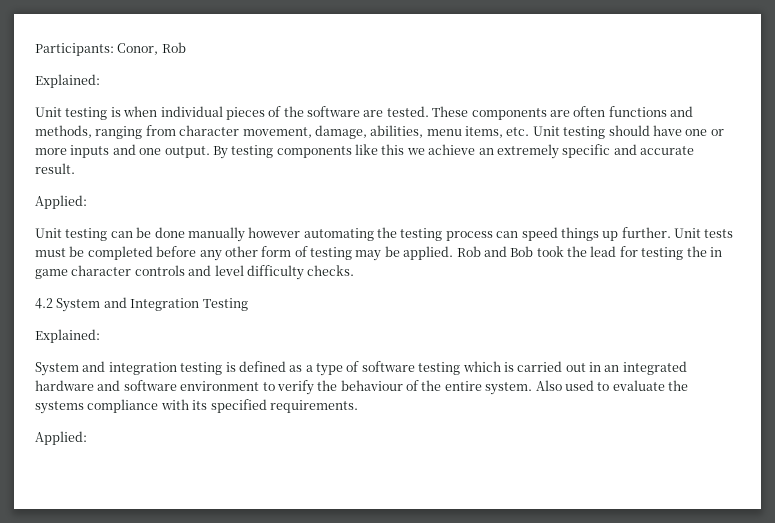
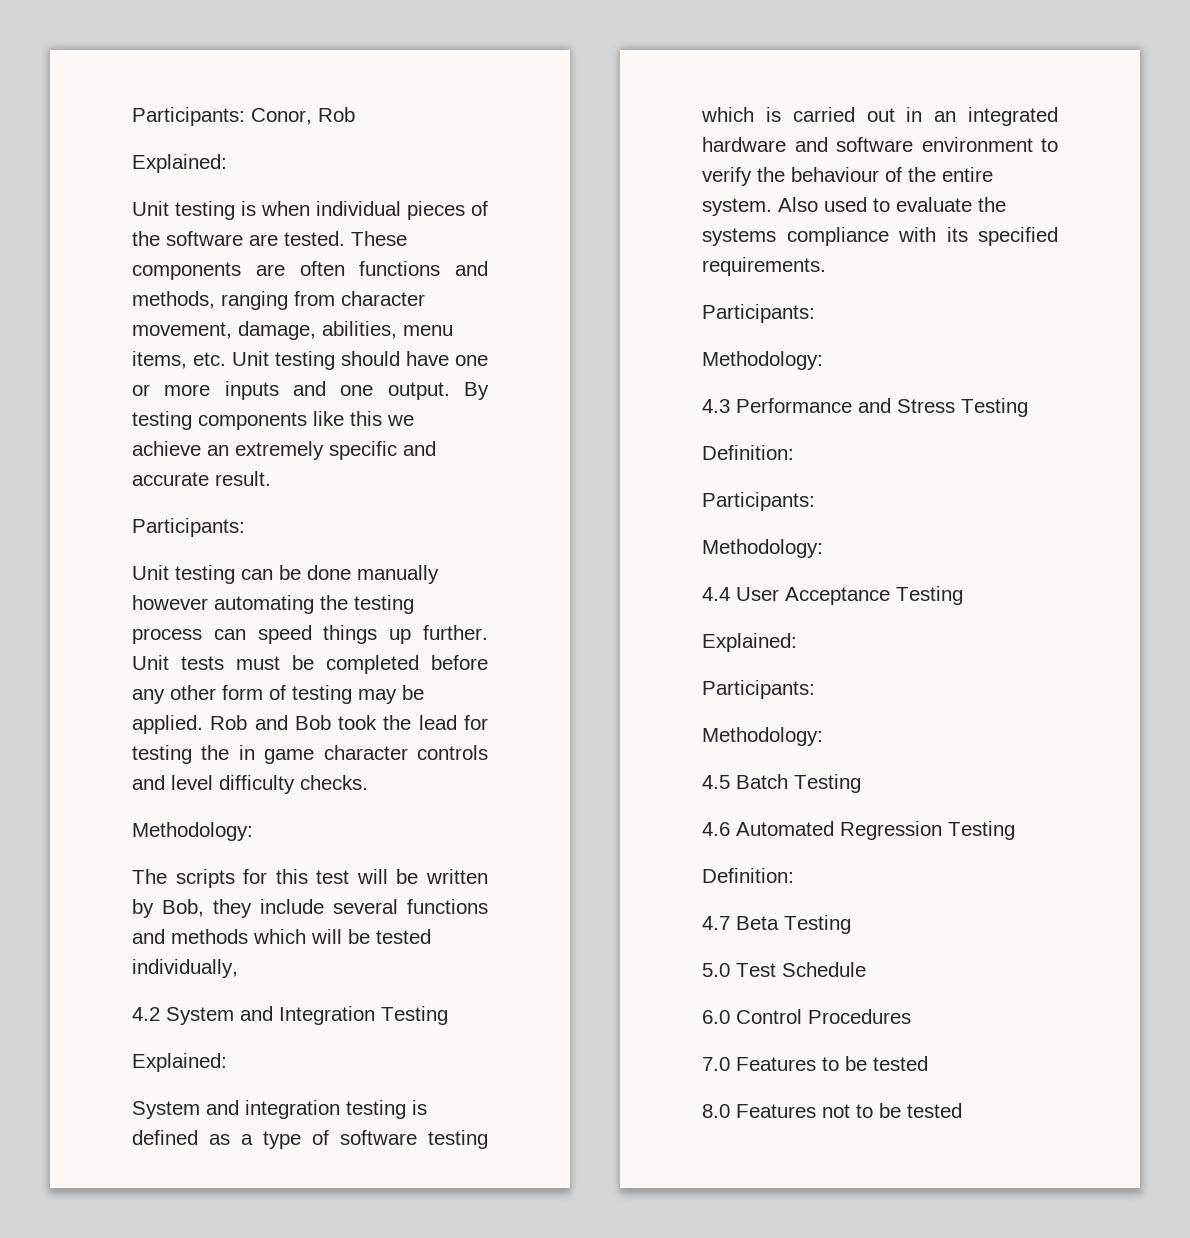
[35,195,87,209] Applied: -> [132,518,245,537] Participants:
(355, 270) none -> [132,822,253,841] [132,869,488,888] [132,899,488,918] [132,929,431,944] [132,959,238,978] // Methodology: // The scripts for this test will be written by Bob, they include several functions and methods which will be tested individually,
[35,431,87,445] Applied: -> [702,304,815,323] [702,351,823,370] [702,398,1028,417] [702,445,794,460] [702,492,815,511] [702,539,823,558] [702,586,963,605] [702,633,797,652] [702,680,815,699] [702,727,823,746] [702,774,861,793] [702,821,1015,840] [702,868,794,883] [702,915,851,934] [702,962,866,977] [702,1009,911,1024] [702,1056,928,1071] [702,1103,962,1118] Participants: // Methodology: // 4.3 Performance and Stress Testing // Definition: // Participants: // Methodology: // 4.4 User Acceptance Testing // Explained: // Participants: // Methodology: // 4.5 Batch Testing // 4.6 Automated Regression Testing // Definition: // 4.7 Beta Testing // 5.0 Test Schedule // 6.0 Control Procedures // 7.0 Features to be tested // 8.0 Features not to be tested

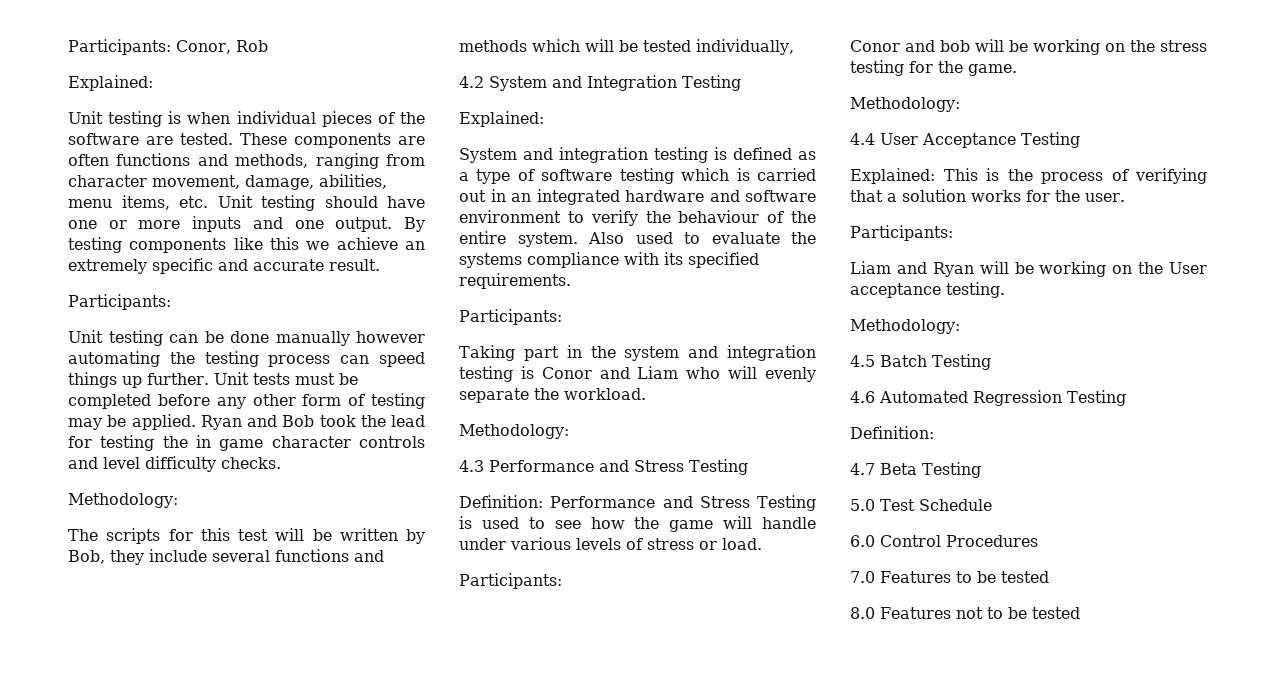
[210,715,248,730] Rob -> [200,415,242,430] Ryan
(815, 313) none -> [459,345,816,361] [459,366,816,382] [459,388,646,403] // Taking part in the system and integration testing is Conor and Liam who will evenly separate the workload.
[702,492,815,511] // Participants: -> [550,495,817,511] [459,516,816,532] [459,537,762,550] [459,573,562,589] [850,39,1207,55] [850,60,1017,76] Performance and Stress Testing is used to see how the game will handle under various levels of stress or load. // Participants: // Conor and bob will be working on the stress testing for the game.
[702,680,815,699] // Participants: -> [943,168,1207,184] [850,189,1125,202] [850,225,953,241] [850,261,1207,277] [850,282,1005,298] This is the process of verifying that a solution works for the user. // Participants: // Liam and Ryan will be working on the User acceptance testing.

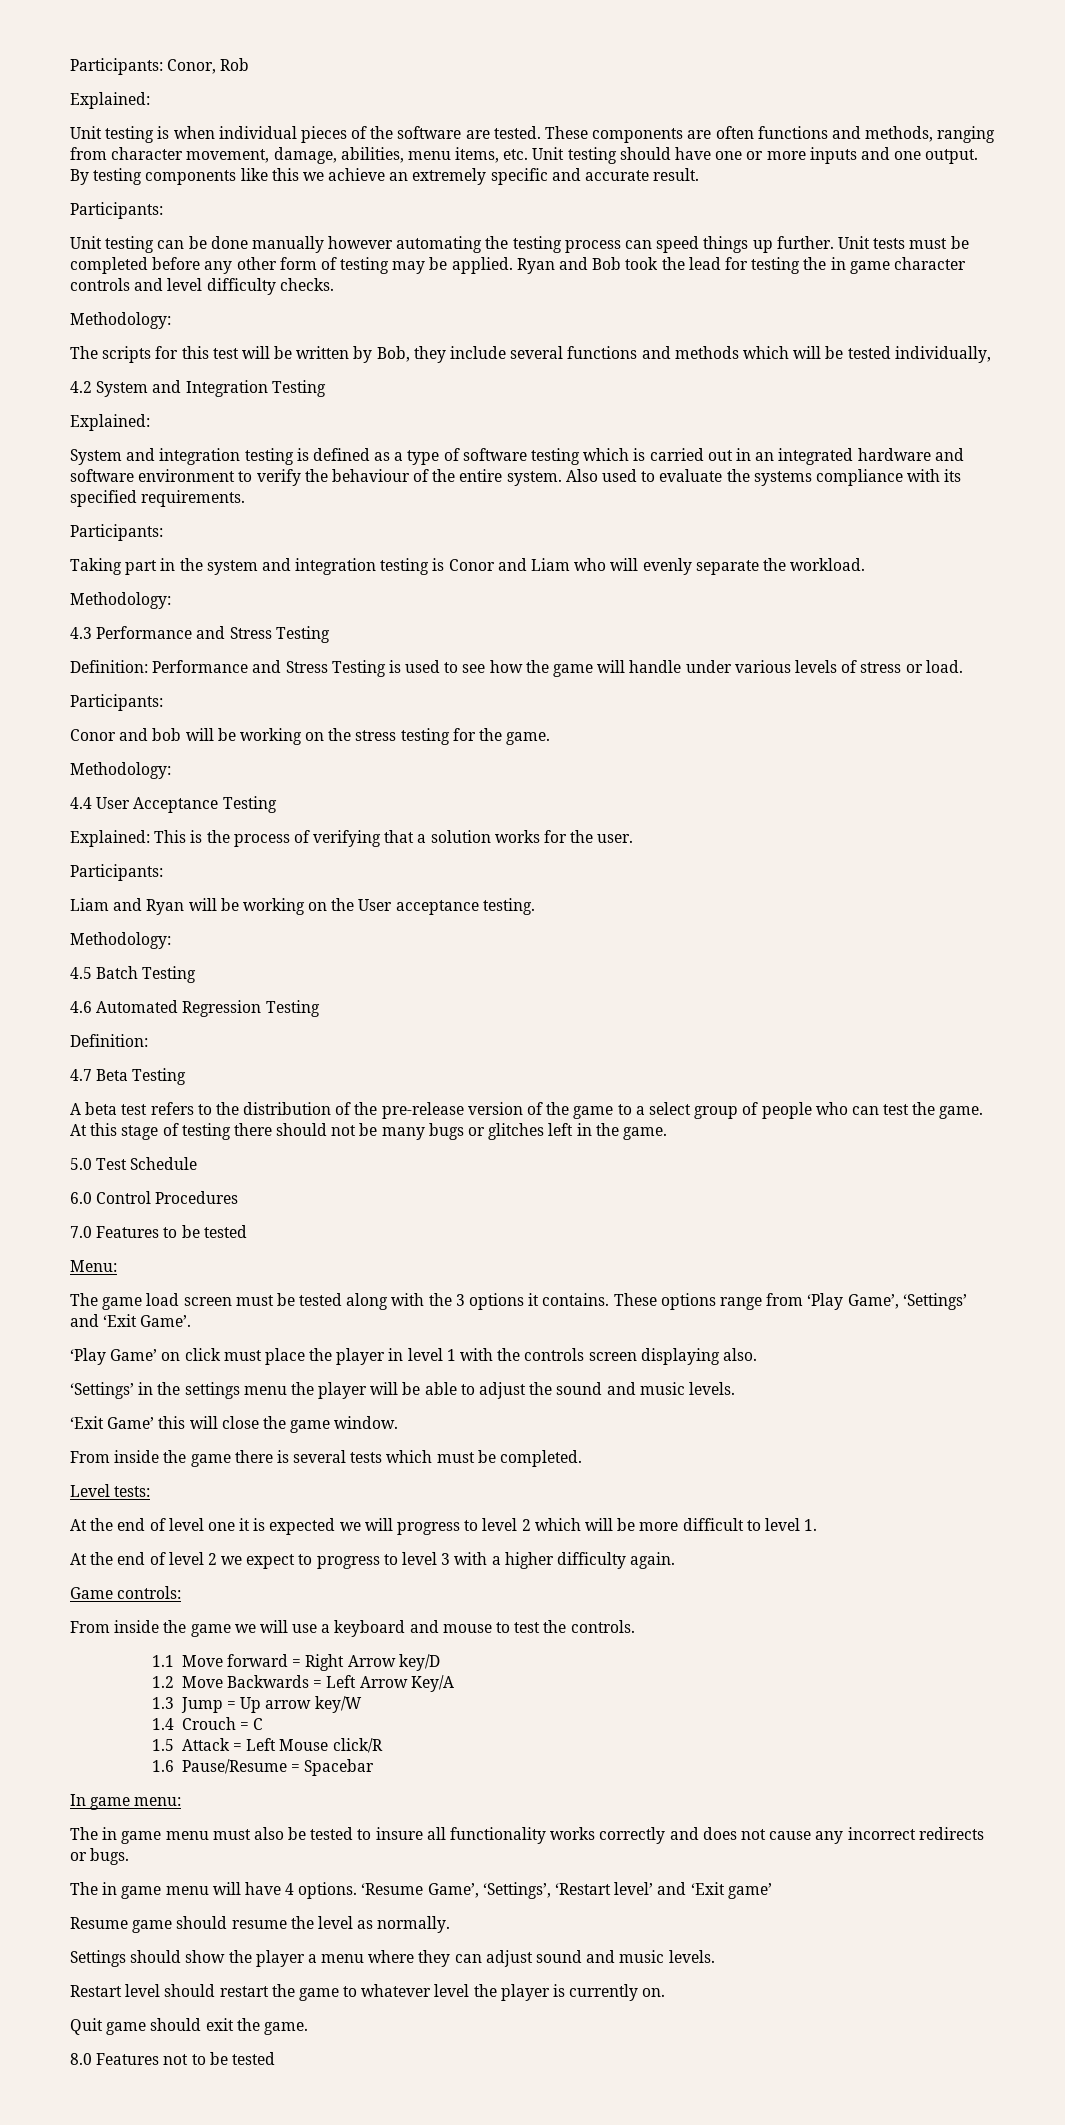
(981, 470) none -> [70,1102,984,1119] [70,1123,667,1140] // A beta test refers to the distribution of the pre-release version of the game to a select group of people who can test the game. At this stage of testing there should not be many bugs or glitches left in the game.
(1049, 577) none -> [70,1260,117,1272] [70,1293,967,1310] [70,1314,192,1327] [70,1348,757,1365] [70,1382,735,1399] [70,1416,399,1433] [70,1450,583,1467] [70,1484,151,1497] [70,1518,818,1535] [70,1552,676,1569] [70,1586,182,1599] [70,1620,635,1637] [152,1654,440,1671] [152,1675,454,1692] [152,1696,362,1713] [152,1717,264,1730] [152,1738,383,1753] [152,1759,375,1776] [70,1794,182,1810] [70,1827,984,1844] [70,1848,130,1865] [70,1882,772,1899] [70,1916,451,1933] [70,1950,715,1967] [70,1984,666,2001] [70,2018,308,2035] // Menu: // The game load screen must be tested along with the 3 options it contains. These options range from ‘Play Game’, ‘Settings’ and ‘Exit Game’. // ‘Play Game’ on click must place the player in level 1 with the controls screen displaying also. // ‘Settings’ in the settings menu the player will be able to adjust the sound and music levels. // ‘Exit Game’ this will close the game window. // From inside the game there is several tests which must be completed. // Level tests: // At the end of level one it is expected we will progress to level 2 which will be more difficult to level 1. // At the end of level 2 we expect to progress to level 3 with a higher difficulty again. // Game controls: // From inside the game we will use a keyboard and mouse to test the controls. // 1.1 Move forward = Right Arrow key/D // 1.2 Move Backwards = Left Arrow Key/A // 1.3 Jump = Up arrow key/W // 1.4 Crouch = C // 1.5 Attack = Left Mouse click/R // 1.6 Pause/Resume = Spacebar // In game menu: // The in game menu must also be tested to insure all functionality works correctly and does not cause any incorrect redirects or bugs. // The in game menu will have 4 options. ‘Resume Game’, ‘Settings’, ‘Restart level’ and ‘Exit game’ // Resume game should resume the level as normally. // Settings should show the player a menu where they can adjust sound and music levels. // Restart level should restart the game to whatever level the player is currently on. // Quit game should exit the game.

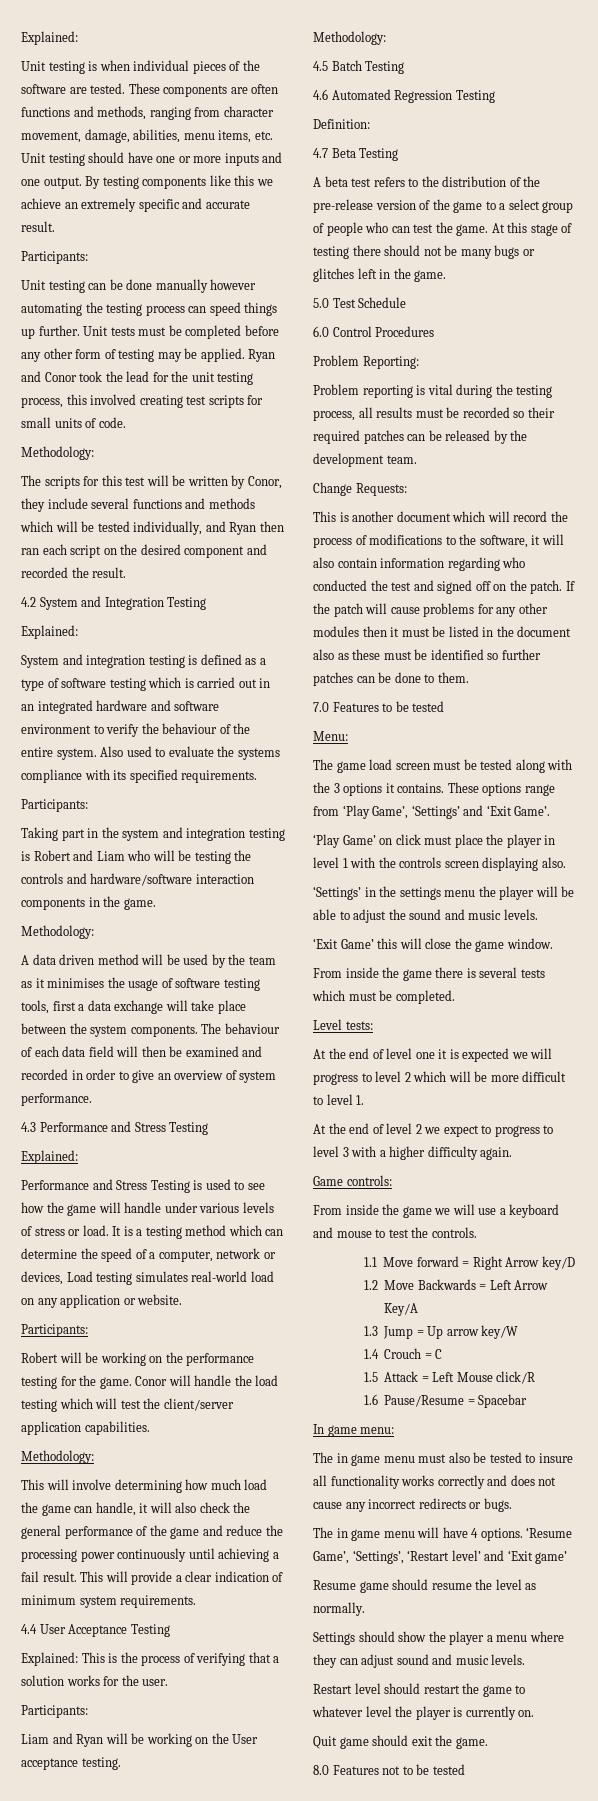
[70,58,250,75] Participants: Conor, Rob // -> (21, 38) none
[592,257,622,270] Bob -> [44,372,77,382] Conor
[751,257,966,274] [70,278,334,295] testing the in game character controls and level difficulty checks. -> [171,371,254,385] [21,394,264,408] [21,417,126,428] the unit testing process, this involved creating test scripts for small units of code.
[376,346,410,362] Bob, -> [247,476,282,489] Conor,
(991, 354) none -> [205,521,284,535] [21,544,267,558] [21,567,127,578] and Ryan then ran each script on the desired component and recorded the result.
[448,559,495,571] Conor -> [33,850,71,861] Robert
[642,558,866,575] [70,592,171,609] evenly separate the workload. // Methodology: -> [178,850,252,864] [21,873,254,886] [21,896,156,910] [21,925,94,939] [21,954,276,968] [21,977,260,991] [21,1000,246,1014] [21,1023,280,1037] [21,1046,263,1057] [21,1069,277,1083] [21,1093,92,1106] be testing the controls and hardware/software interaction components in the game. // Methodology: // A data driven method will be used by the team as it minimises the usage of software testing tools, first a data exchange will take place between the system components. The behaviour of each data field will then be examined and recorded in order to give an overview of system performance.
[70,660,148,673] Definition: -> [21,1150,78,1164] Explained: //
[70,694,163,711] [70,728,397,745] // Participants: // Conor and bob will be working on the stress -> [112,1225,284,1239] [21,1248,276,1262] [21,1271,274,1285] [21,1294,183,1308] [21,1324,88,1337] [21,1352,255,1366] It is a testing method which can determine the speed of a computer, network or devices, Load testing simulates real-world load on any application or website. // Participants: // Robert will be working on the performance
[70,762,171,779] // Methodology: -> [135,1375,279,1386] [21,1398,234,1412] [21,1421,150,1435] [21,1450,94,1464] [21,1479,268,1493] [21,1502,251,1516] [21,1525,283,1539] [21,1548,279,1562] [21,1571,284,1585] [21,1595,197,1608] Conor will handle the load testing which will test the client/server application capabilities. // Methodology: // This will involve determining how much load the game can handle, it will also check the general performance of the game and reduce the processing power continuously until achieving a fail result. This will provide a clear indication of minimum system requirements.
(239, 1197) none -> [313,355,419,369] [313,384,553,398] [313,407,555,421] [313,430,528,444] [313,453,417,467] [313,482,407,496] [313,511,568,522] [313,534,564,548] [313,557,526,571] [313,580,575,594] [313,603,548,617] [313,626,572,637] [313,649,541,660] [313,672,469,686] // Problem Reporting: // Problem reporting is vital during the testing process, all results must be recorded so their required patches can be released by the development team. // Change Requests: // This is another document which will record the process of modifications to the software, it will also contain information regarding who conducted the test and signed off on the patch. If the patch will cause problems for any other modules then it must be listed in the document also as these must be identified so further patches can be done to them.

